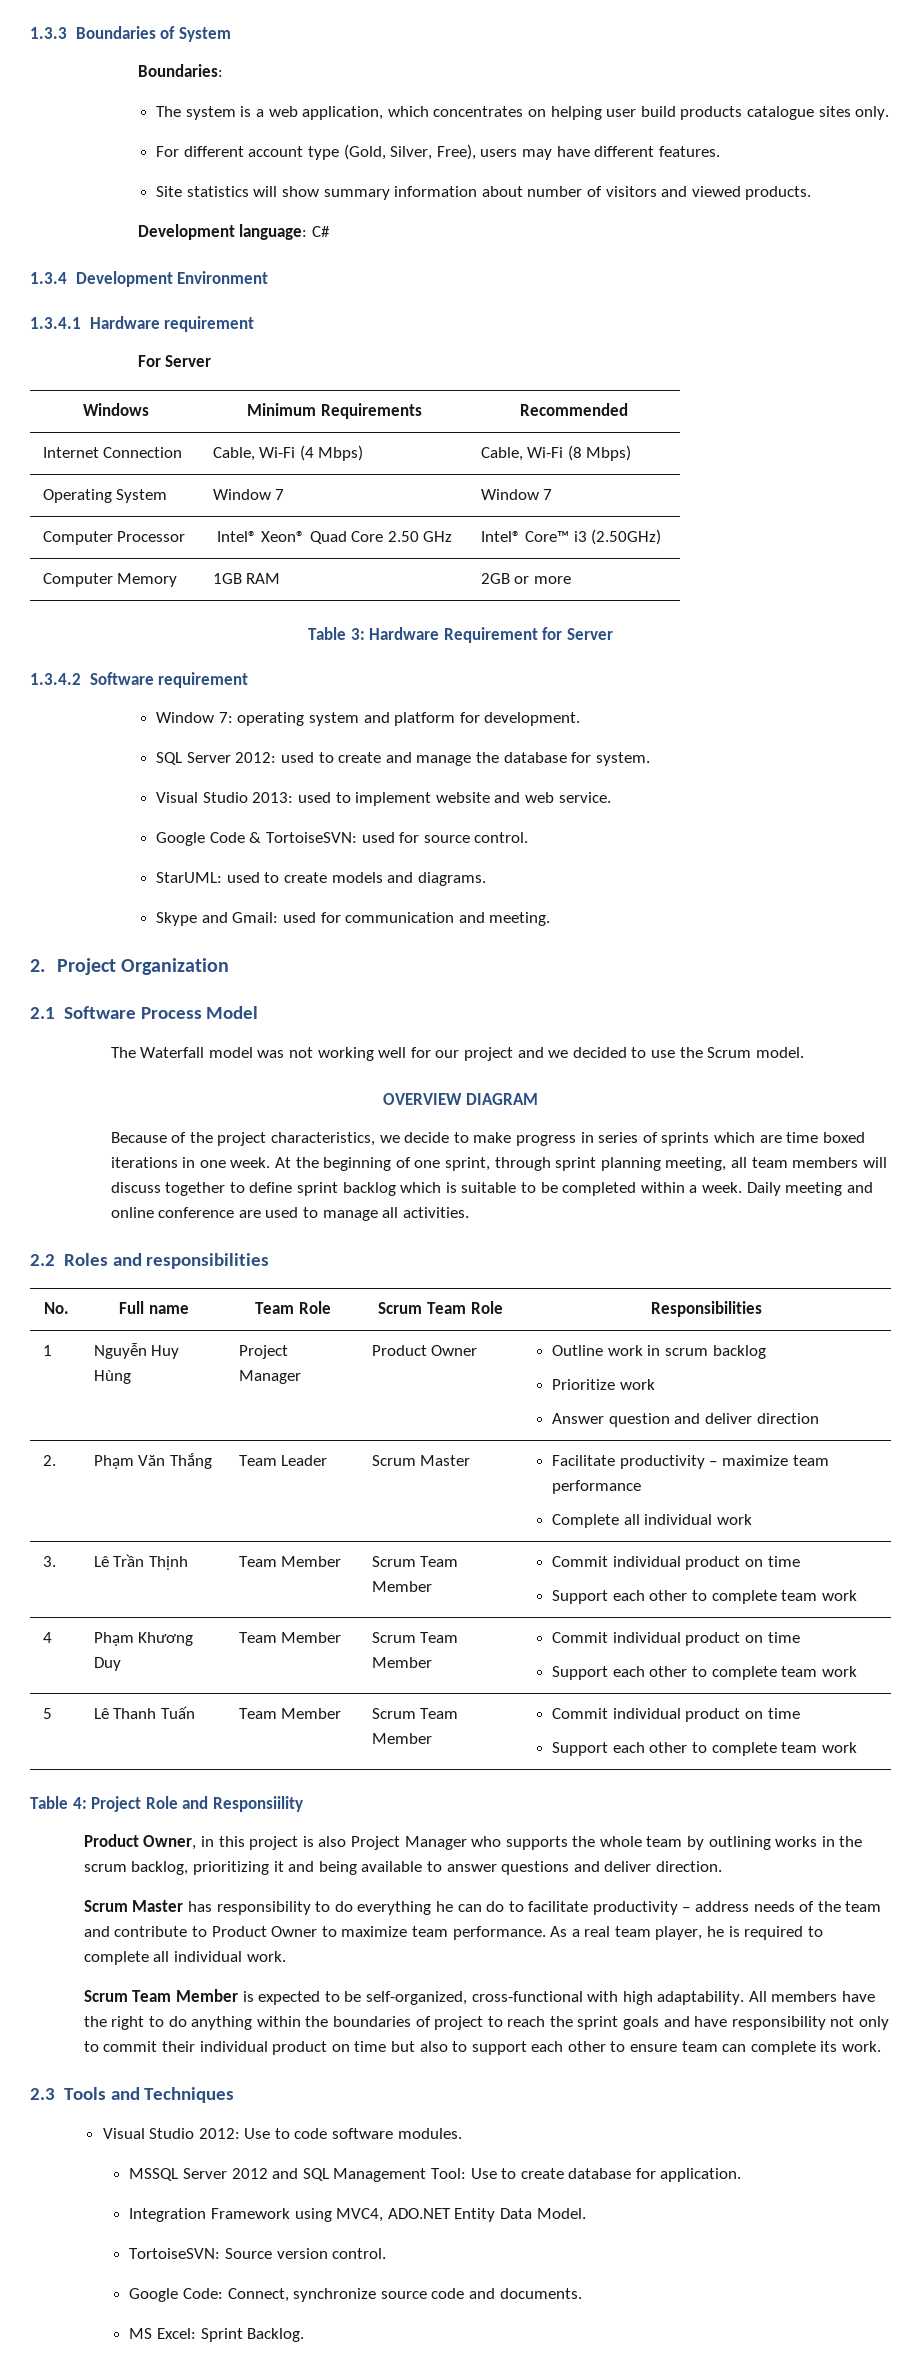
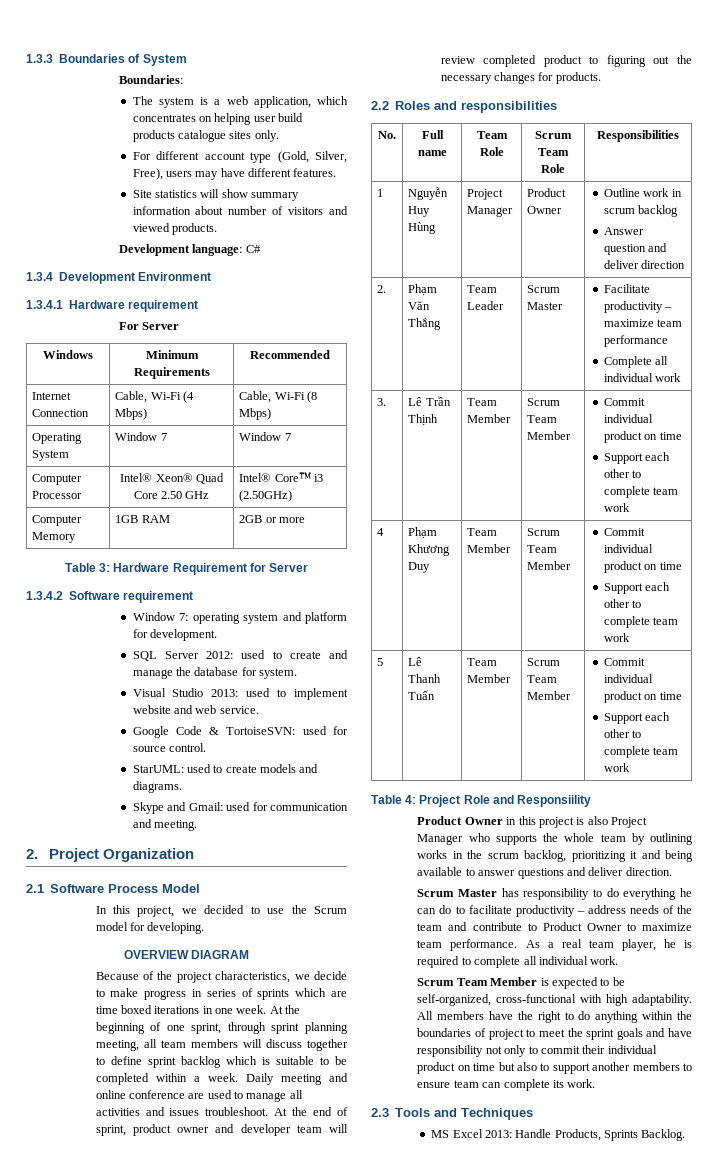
[110,1047,544,1061] The Waterfall model was not working well for our project and -> [95,905,175,917] In this project,
[755,1047,804,1058] model. -> [95,922,205,934] model for developing.
[402,1207,469,1218] activities. -> [95,1107,348,1116] [95,1124,348,1136] [440,55,692,67] [440,72,601,84] activities and issues troubleshoot. At the end of sprint, product owner and developer team will review completed product to figuring out the necessary changes for products.
[552,1379,655,1390] // Prioritize work -> (679, 211) none
[143,1835,197,1850] Owner, -> [464,817,503,825] Owner
[507,2016,546,2027] reach -> [538,1029,565,1037] meet
[531,2041,606,2052] each other -> [592,1062,680,1071] another members
[102,2128,462,2139] [129,2168,742,2182] [129,2208,586,2222] [129,2248,387,2259] [129,2288,582,2302] [129,2328,243,2342] Visual Studio 2012: Use to code software modules. // MSSQL Server 2012 and SQL Management Tool: Use to create database for application. // Integration Framework using MVC4, ADO.NET Entity Data Model. // TortoiseSVN: Source version control. // Google Code: Connect, synchronize source code and documents. // MS Excel: Sprint -> [431,1129,639,1141] MS Excel 2013: Handle Products, Sprints

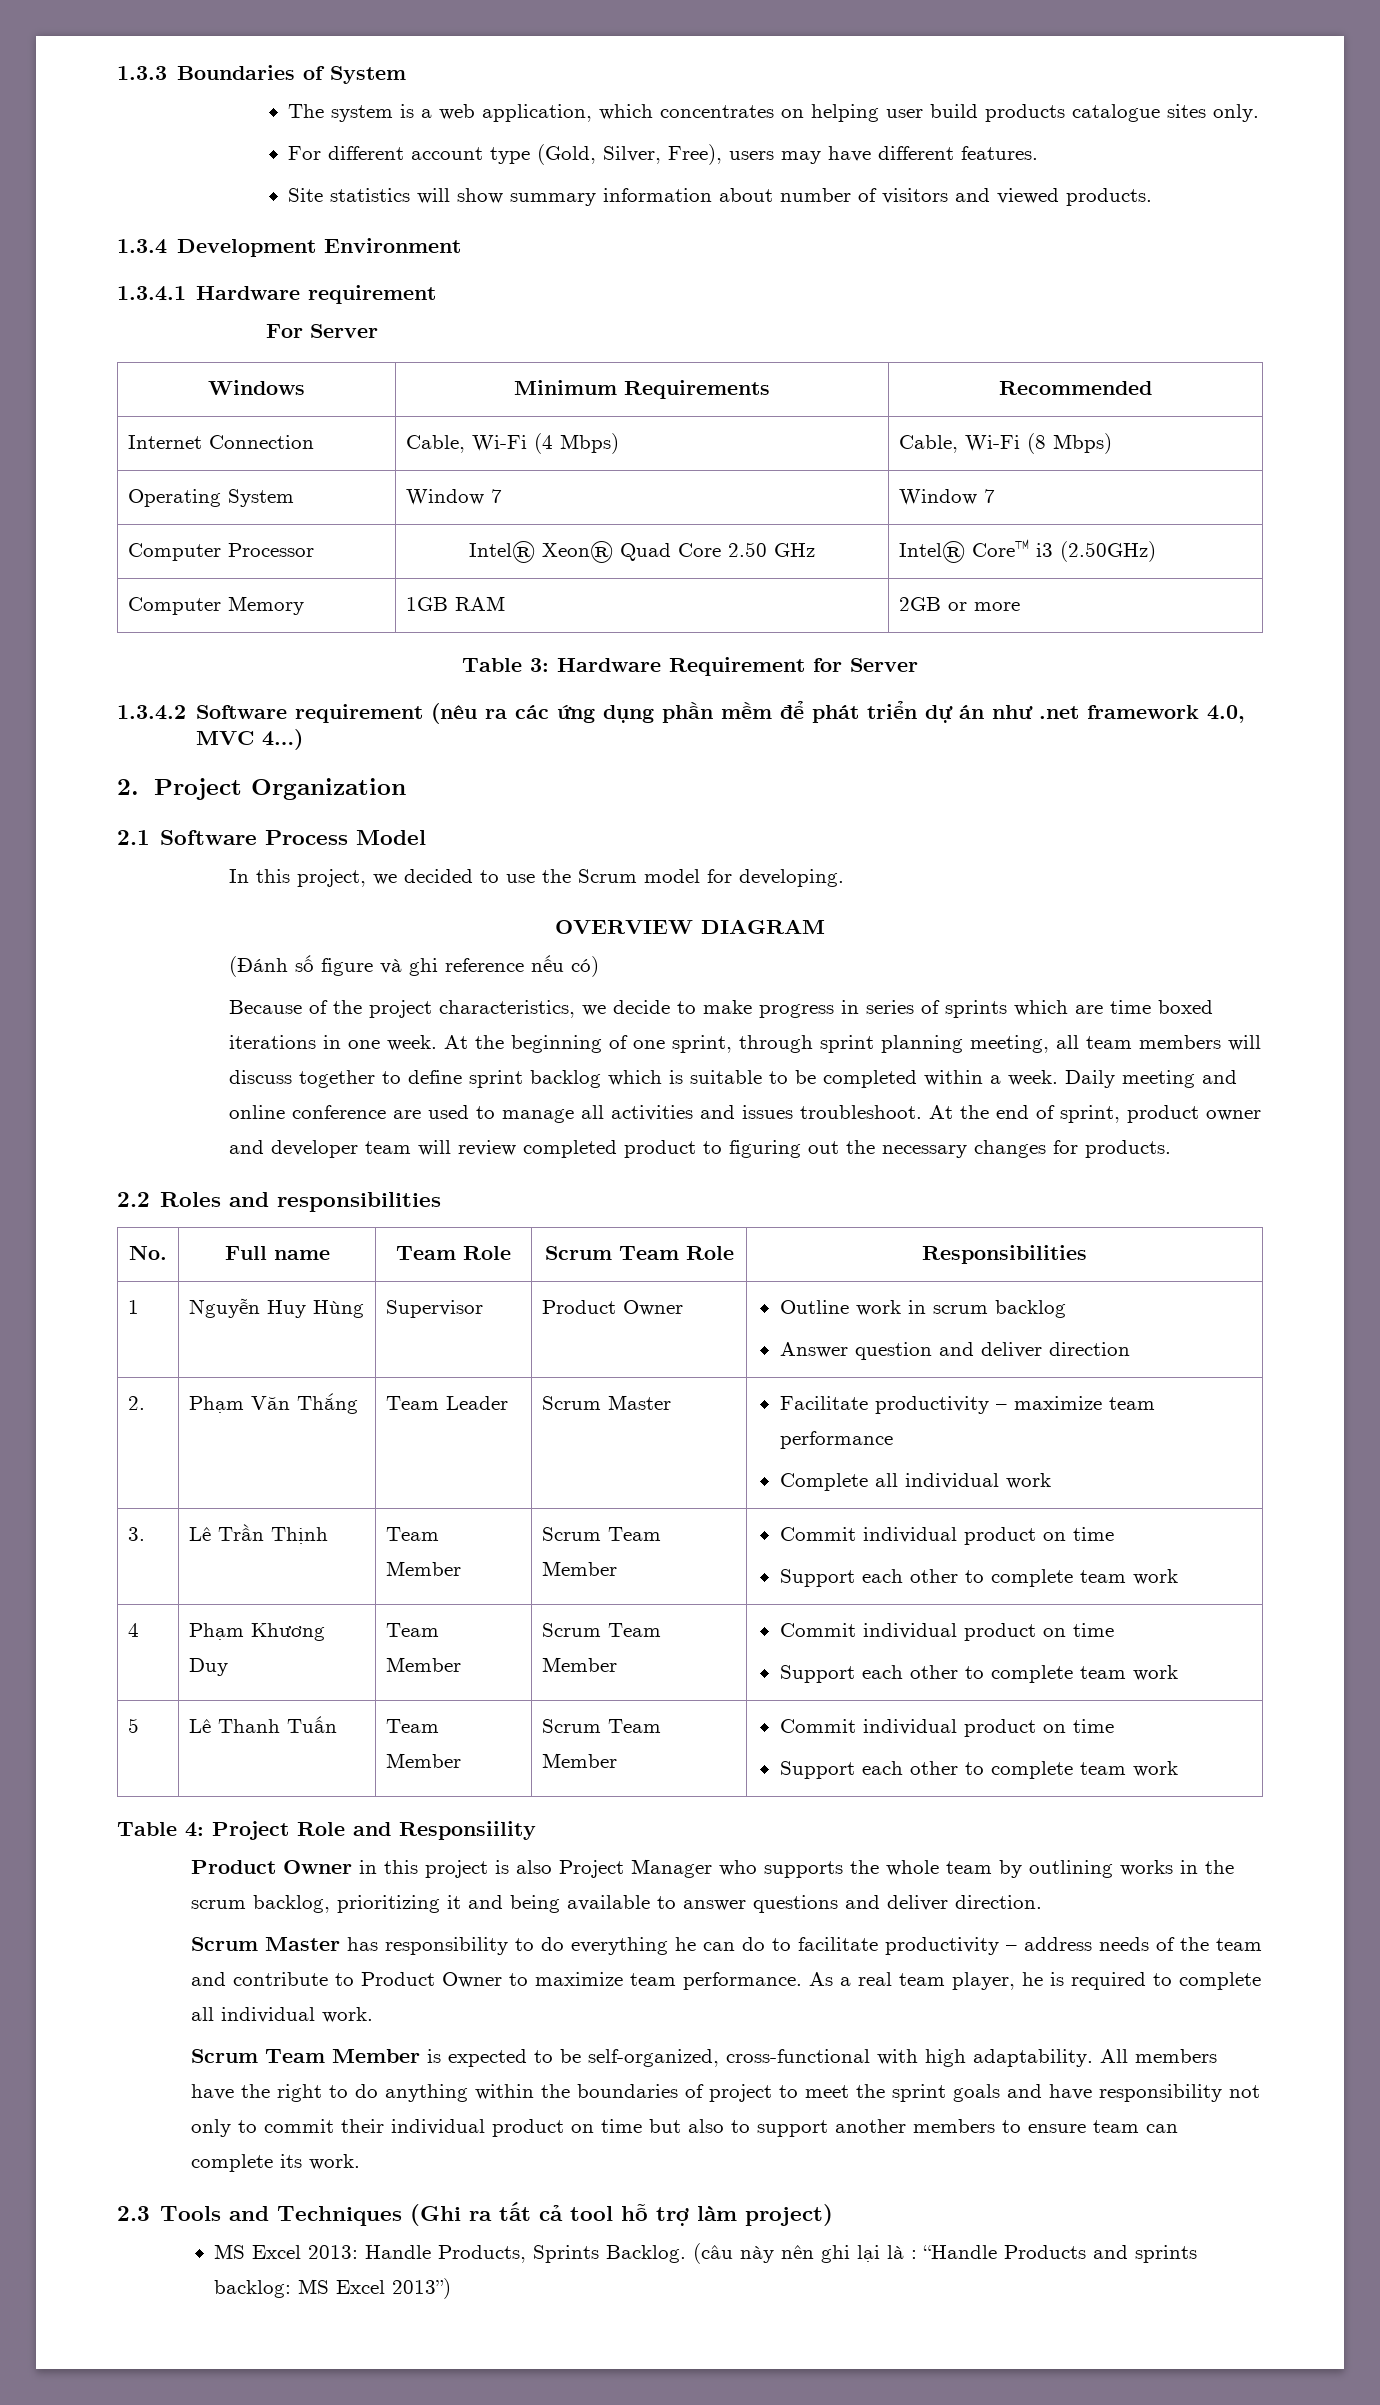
[118,75,183,84] // Boundaries: -> (407, 75) none
[118,244,261,256] // Development language: C# -> (1153, 197) none
[132,612,347,624] [132,629,217,641] [132,650,348,661] [132,667,298,679] [132,688,348,700] [132,705,259,714] [132,726,348,738] [132,743,206,752] [132,764,319,773] [132,781,182,793] [132,802,348,814] [132,819,197,831] // Window 7: operating system and platform for development. // SQL Server 2012: used to create and manage the database for system. // Visual Studio 2013: used to implement website and web service. // Google Code & TortoiseSVN: used for source control. // StarUML: used to create models and diagrams. // Skype and Gmail: used for communication and meeting. -> [431,701,1246,724] [196,729,304,750] (nêu ra các ứng dụng phần mềm để phát triển dự án như .net framework 4.0, MVC 4…)
(250, 954) none -> [228,955,599,977] // (Đánh số figure và ghi reference nếu có)
[467,189,504,200] [467,206,514,217] Project Manager -> [386,1300,484,1318] Supervisor
(534, 1114) none -> [410,2202,834,2226] (Ghi ra tất cả tool hỗ trợ làm project)
(686, 1135) none -> [692,2243,1197,2264] [213,2278,451,2299] (câu này nên ghi lại là : “Handle Products and sprints backlog: MS Excel 2013”)

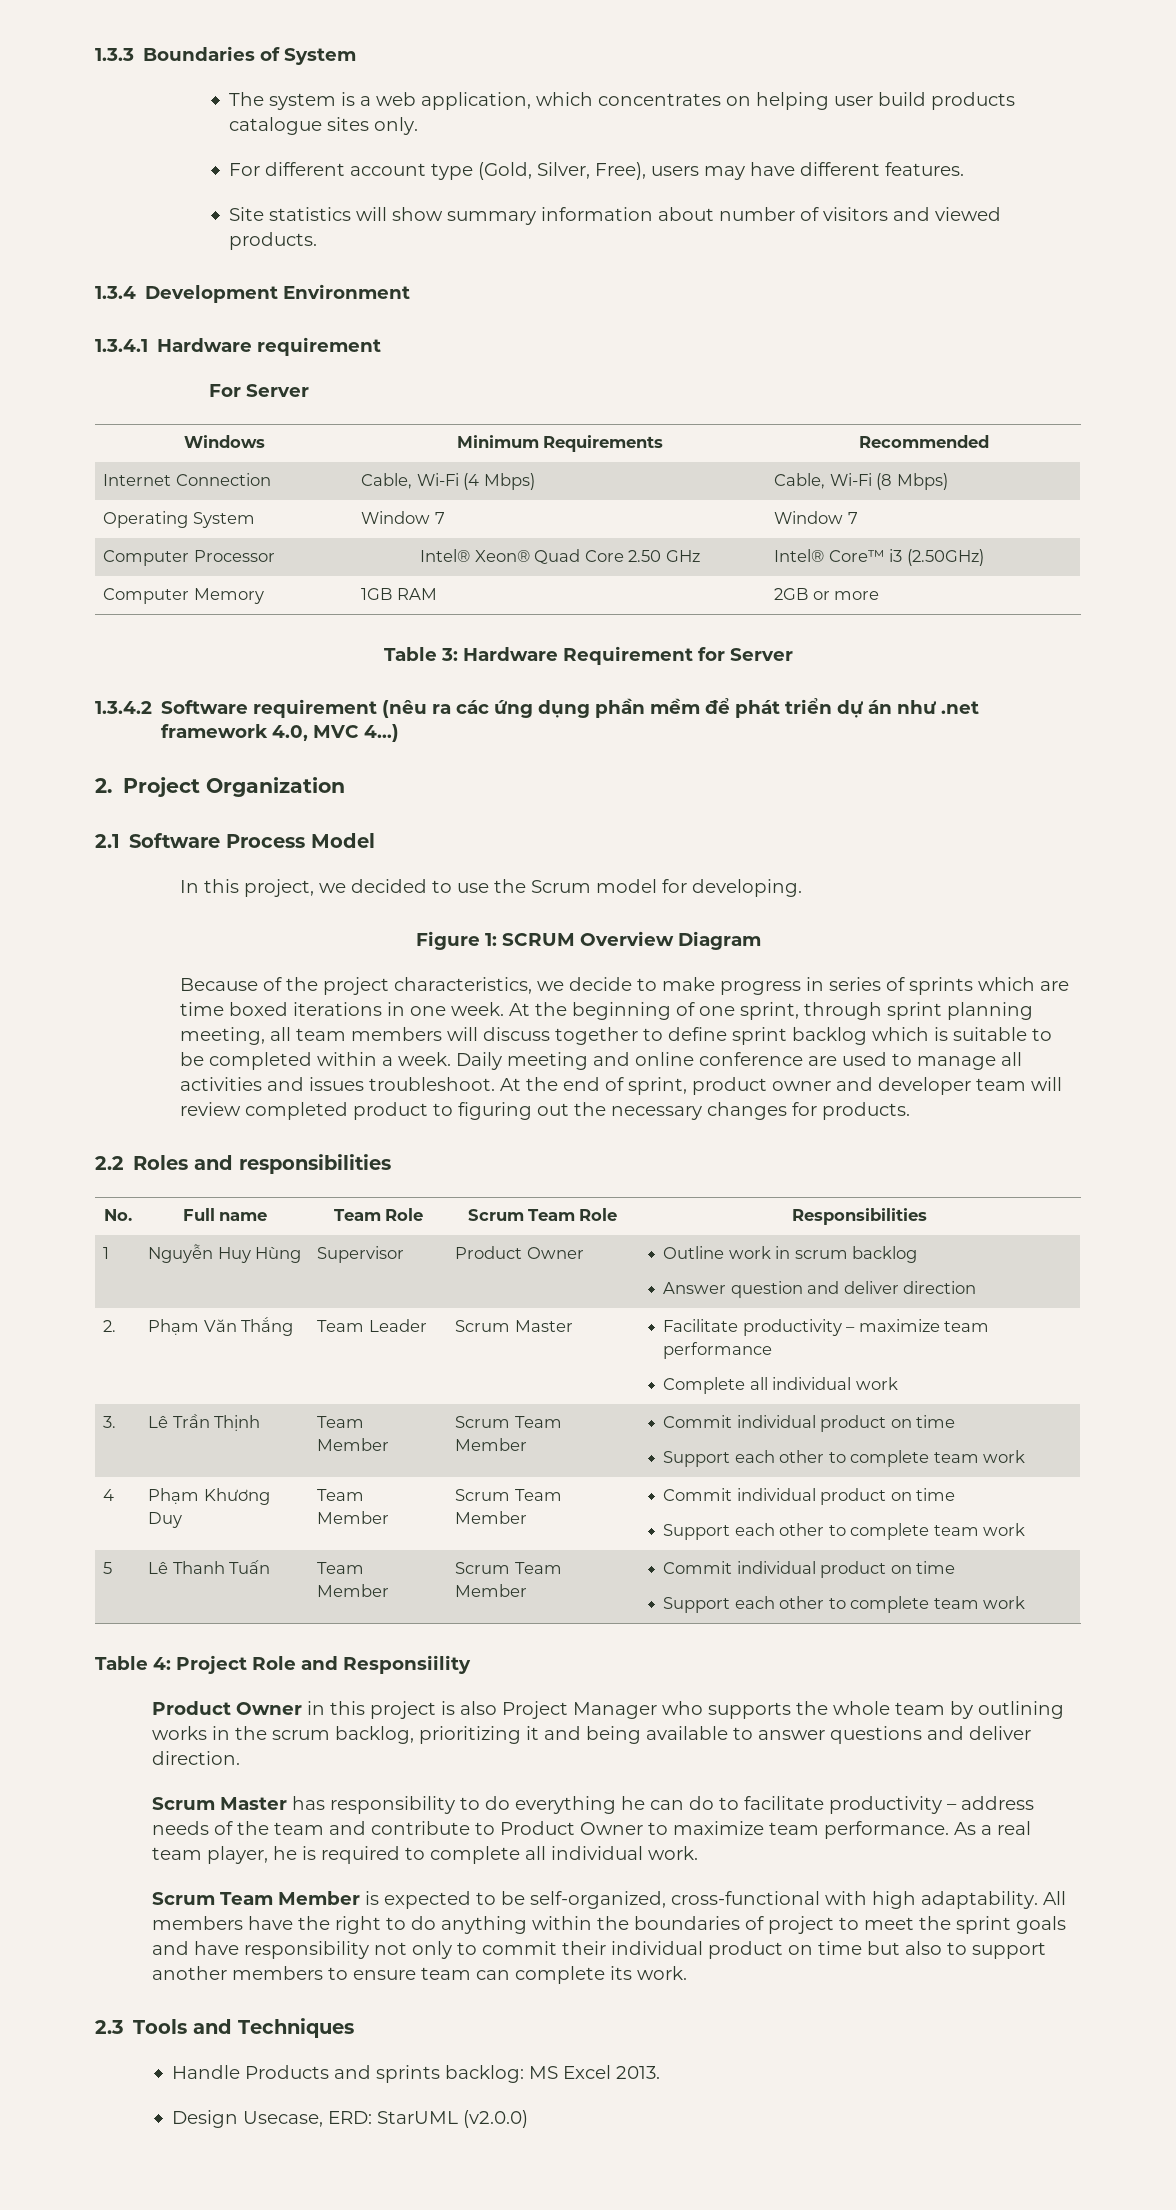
[555,919,825,934] [228,955,599,977] OVERVIEW DIAGRAM // (Đánh số figure và ghi reference nếu có) -> [415,931,761,950] Figure 1: SCRUM Overview Diagram
[410,2202,834,2226] [213,2243,997,2264] (Ghi ra tất cả tool hỗ trợ làm project) // MS Excel 2013: Handle Products, Sprints Backlog. (câu này nên ghi lại là : “Handle -> [172,2065,241,2079] // Handle
[391,2278,451,2299] 2013”) -> [616,2066,661,2079] [172,2110,529,2128] 2013. // Design Usecase, ERD: StarUML (v2.0.0)

